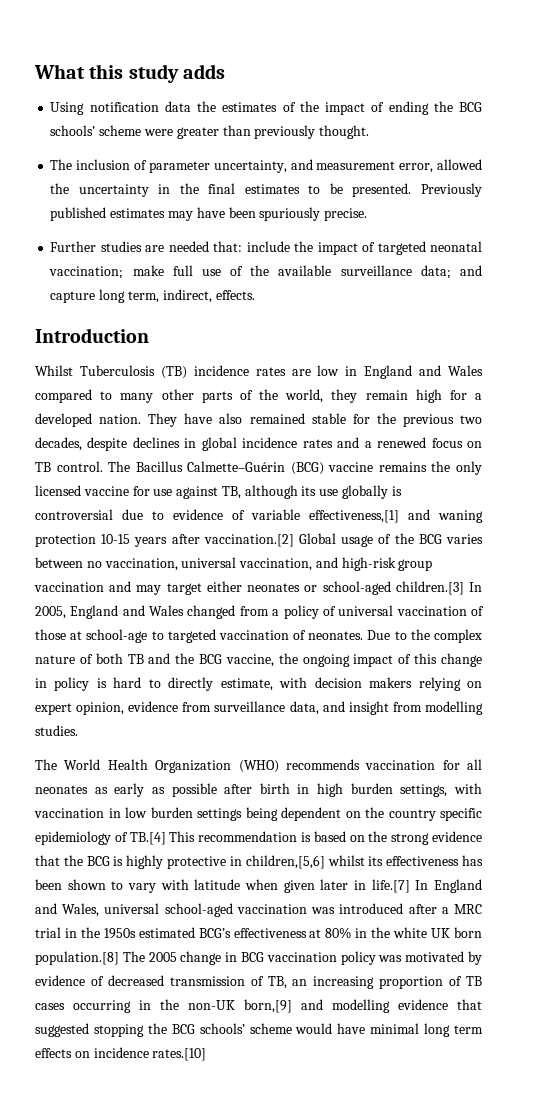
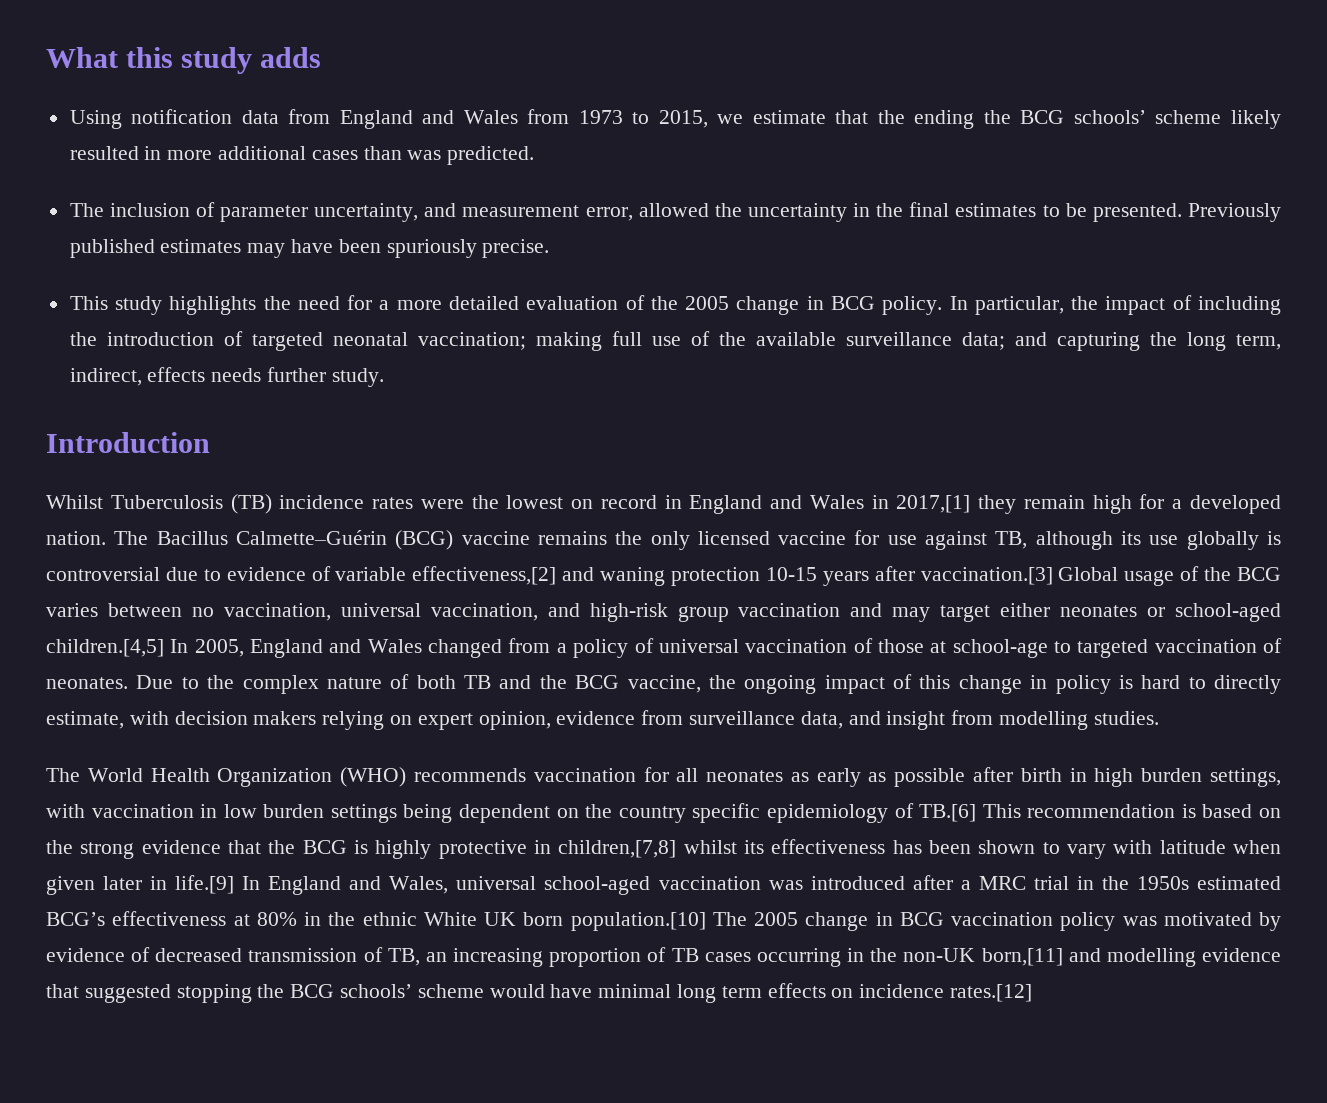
[197,101,385,115] the estimates of the impact of -> [288,109,905,129] from England and Wales from 1973 to 2015, we estimate that the
[143,125,370,139] were greater than previously thought. -> [1231,110,1282,129] [69,146,535,165] likely resulted in more additional cases than was predicted.
[50,241,358,255] Further studies are needed that: include the impact -> [69,295,1281,315] [69,332,214,346] This study highlights the need for a more detailed evaluation of the 2005 change in BCG policy. In particular, the impact of including the introduction
[132,265,164,276] make -> [535,332,602,351] making
[50,291,96,303] capture -> [1056,332,1177,351] capturing the
[215,290,255,300] effects. -> [147,367,384,387] effects needs further study.
[291,365,483,379] [35,389,324,403] are low in England and Wales compared to many other parts of the world, -> [420,495,971,514] were the lowest on record in England and Wales in 2017,[1]
[148,413,483,427] [35,437,482,451] [35,461,103,472] They have also remained stable for the previous two decades, despite declines in global incidence rates and a renewed focus on TB control. -> (106, 538) none
[309,510,399,523] effectiveness,[1] -> [412,566,557,585] effectiveness,[2]
[203,534,294,547] vaccination.[2] -> [920,567,1053,585] vaccination.[3]
[395,581,464,595] children.[3] -> [46,639,164,657] children.[4,5]
[129,832,166,845] TB.[4] -> [919,804,977,822] TB.[6]
[245,855,325,869] children,[5,6] -> [558,840,677,858] children,[7,8]
[371,879,410,893] life.[7] -> [175,875,235,894] life.[9]
[393,927,428,938] white -> [362,912,477,926] ethnic White
[35,951,119,965] population.[8] -> [570,912,706,931] population.[10]
[244,999,292,1013] born,[9] -> [981,948,1063,966] born,[11]
[152,1048,207,1061] rates.[10] -> [950,984,1033,1002] rates.[12]

